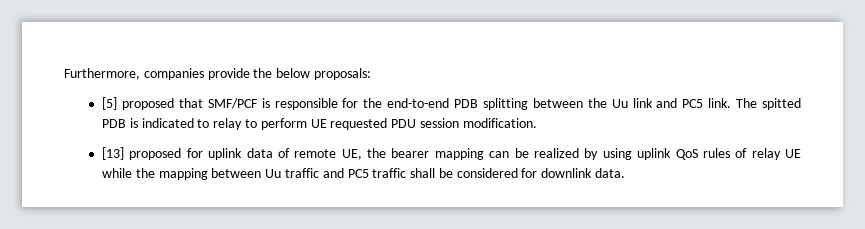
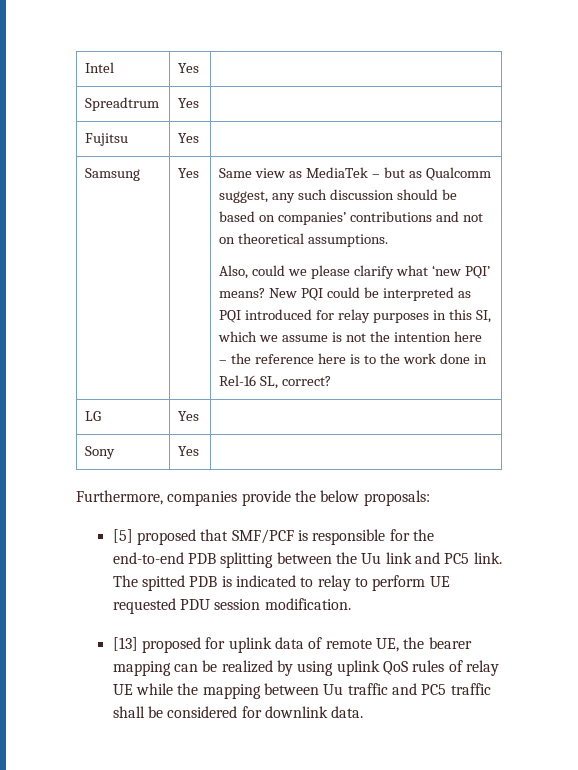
(64, 74) none -> [85,62,115,73] [178,63,200,73] [85,97,160,111] [178,98,200,108] [85,133,129,146] [178,133,200,143] [85,168,141,181] [178,168,200,178] [219,167,491,181] [219,189,457,203] [219,211,483,225] [219,233,389,247] [219,265,490,279] [219,287,471,301] [219,309,491,323] [218,331,482,342] [219,353,487,364] [219,375,332,389] [85,411,102,421] [178,411,200,421] [85,446,116,459] [178,446,200,456] Intel | Yes | // Spreadtrum | Yes | // Fujitsu | Yes | // Samsung | Yes | Same view as MediaTek – but as Qualcomm suggest, any such discussion should be based on companies’ contributions and not on theoretical assumptions. // Also, could we please clarify what ‘new PQI’ means? New PQI could be interpreted as PQI introduced for relay purposes in this SI, which we assume is not the intention here – the reference here is to the work done in Rel-16 SL, correct? // LG | Yes | // Sony | Yes | //

